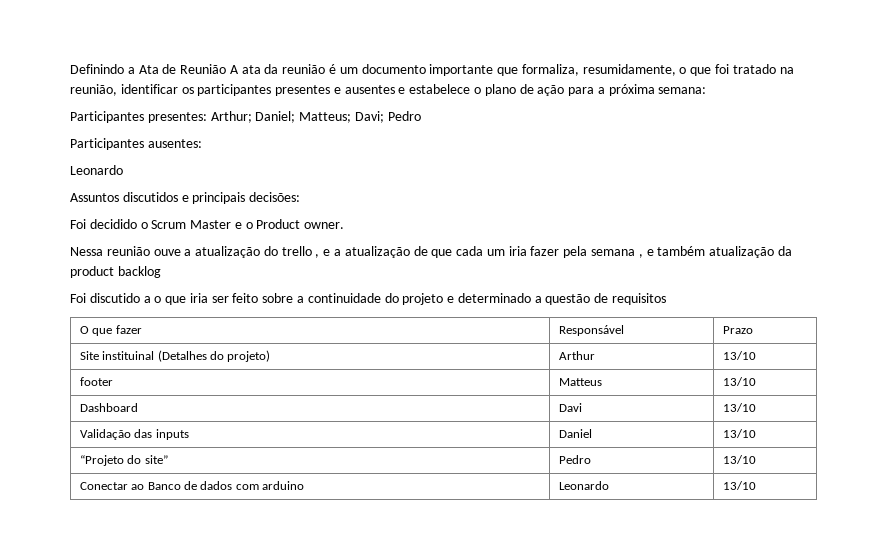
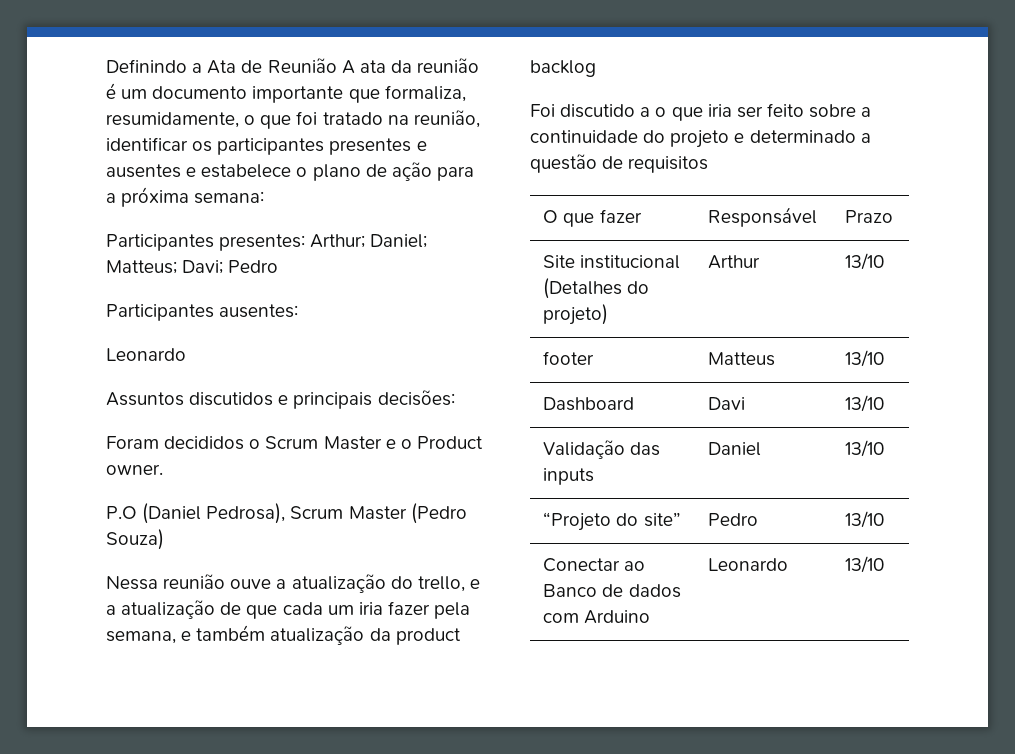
[70,219,137,229] Foi decidido -> [106,436,245,450] Foram decididos
(345, 225) none -> [106,503,467,524] [106,529,164,550] // P.O (Daniel Pedrosa), Scrum Master (Pedro Souza)
[281,246,320,258] trello , -> [417,576,465,592] trello,
[591,249,643,258] semana , -> [106,631,176,644] semana,
[102,351,155,360] instituinal -> [580,255,681,269] institucional
[262,481,305,490] arduino -> [584,610,651,624] Arduino

